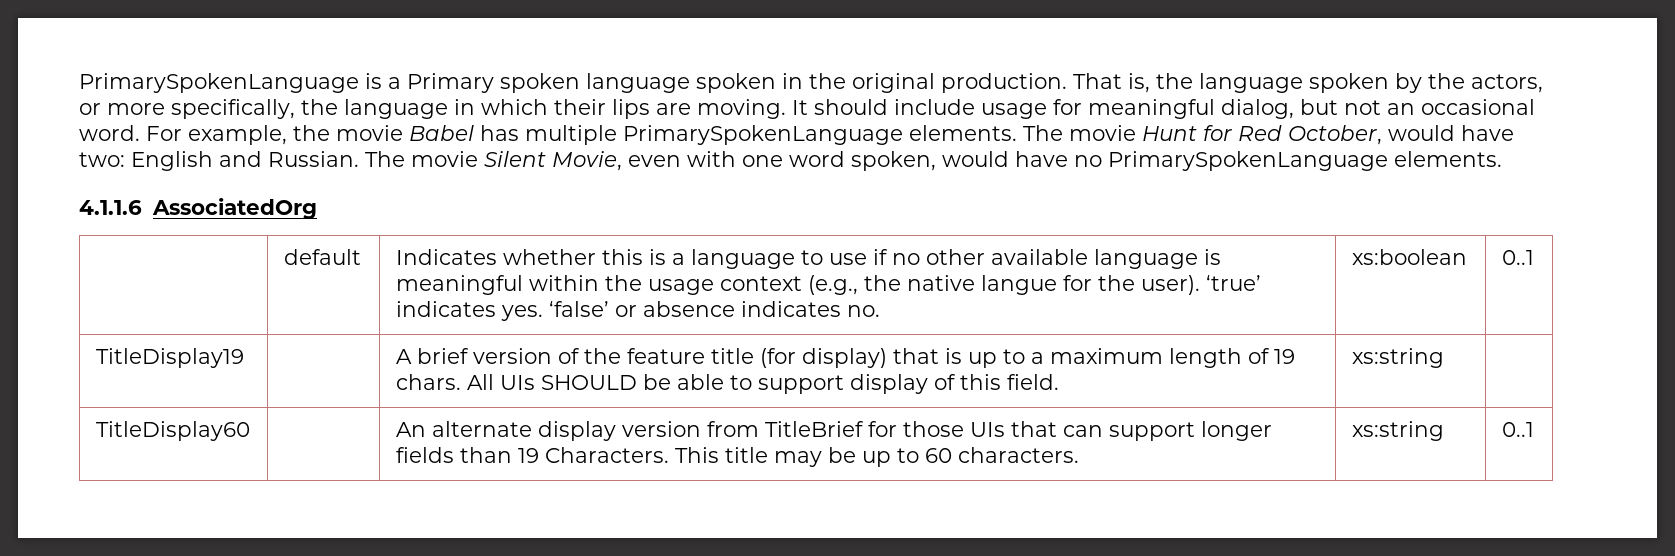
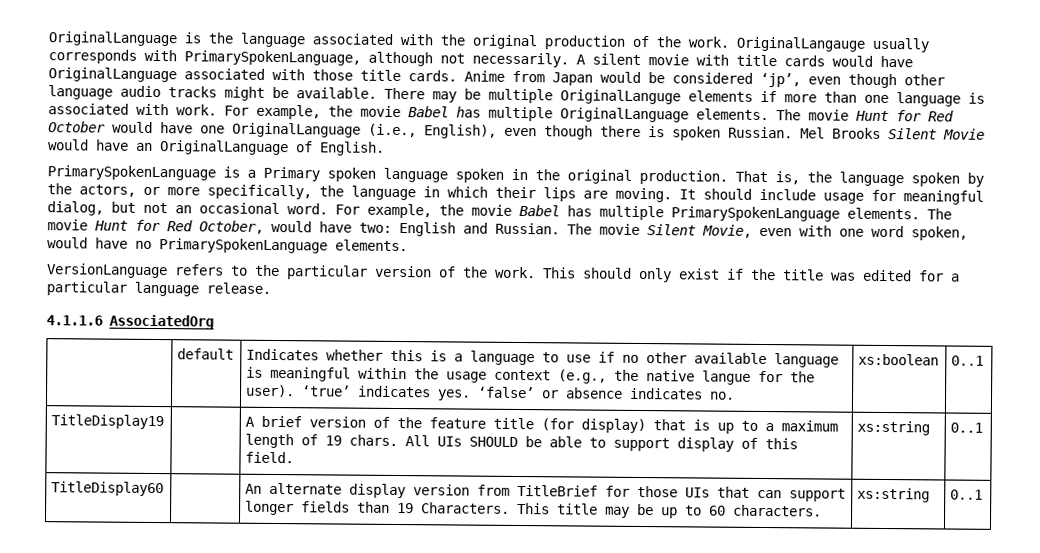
(79, 83) none -> [48,31,929,53] [48,49,913,68] [48,67,945,89] [48,85,985,107] [48,103,954,123] [48,121,985,141] [48,139,385,156] OriginalLanguage is the language associated with the original production of the work. OriginalLangauge usually corresponds with PrimarySpokenLanguage, although not necessarily. A silent movie with title cards would have OriginalLanguage associated with those title cards. Anime from Japan would be considered ‘jp’, even though other language audio tracks might be available. There may be multiple OriginalLanguge elements if more than one language is associated with work. For example, the movie Babel has multiple OriginalLanguage elements. The movie Hunt for Red October would have one OriginalLanguage (i.e., English), even though there is spoken Russian. Mel Brooks Silent Movie would have an OriginalLanguage of English. //
(1502, 159) none -> [46,263,960,283] [46,281,271,297] // VersionLanguage refers to the particular version of the work. This should only exist if the title was edited for a particular language release.
(1444, 358) none -> [950,422,984,433] 0..1

